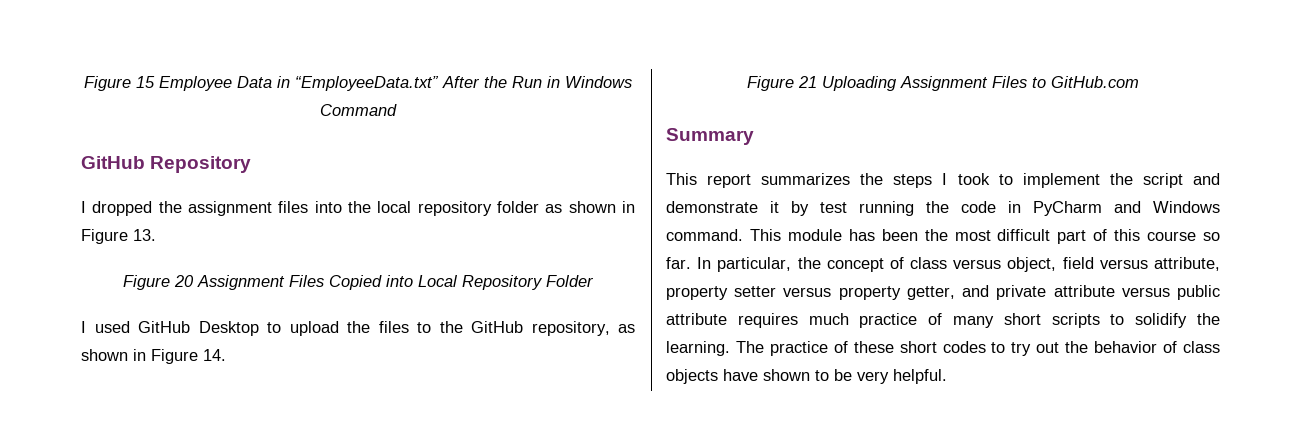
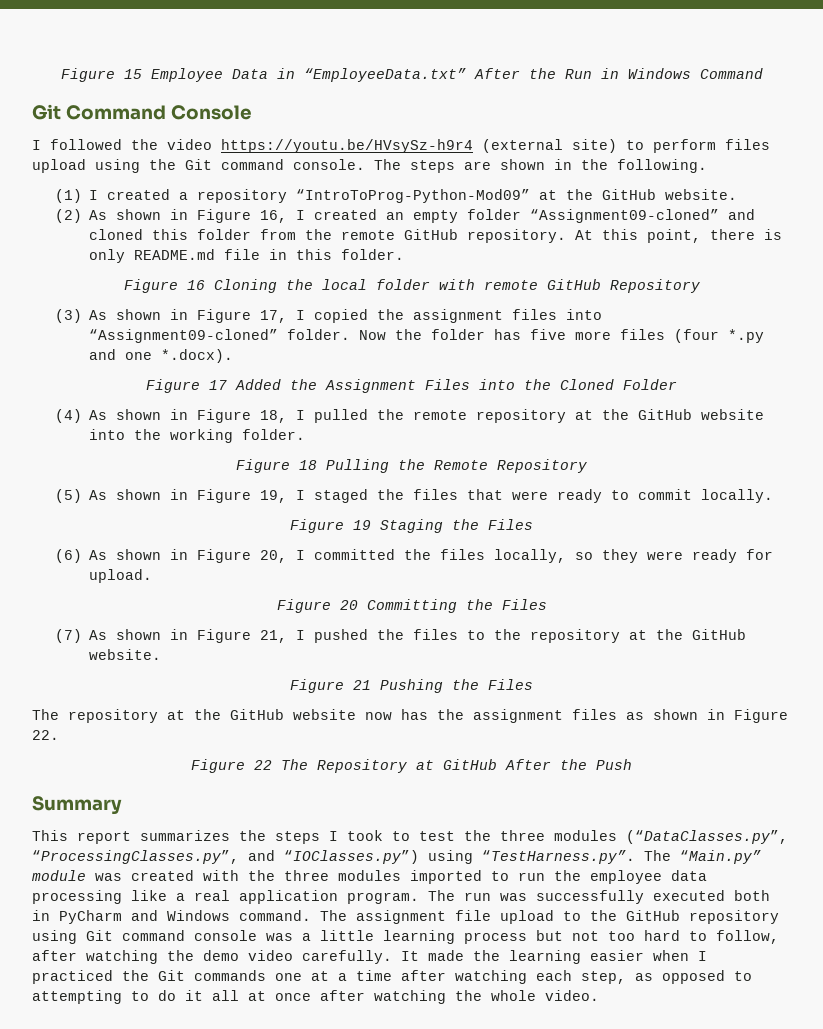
[81,156,252,173] [81,201,635,216] [81,229,156,244] [123,275,594,290] [81,321,635,336] [81,349,226,364] [747,76,1139,91] GitHub Repository // I dropped the assignment files into the local repository folder as shown in Figure 13. // Figure 20 Assignment Files Copied into Local Repository Folder // I used GitHub Desktop to upload the files to the GitHub repository, as shown in Figure 14. // Figure 21 Uploading Assignment Files to GitHub.com -> [32,104,252,120] [32,139,770,153] [32,159,707,173] [55,189,738,203] [55,209,756,223] [89,229,783,243] [89,249,405,263] [123,279,700,293] [55,309,603,323] [89,329,765,343] [89,349,234,363] [146,379,677,393] [55,409,765,423] [89,429,306,443] [236,459,587,473] [55,489,774,503] [290,519,533,533] [55,549,774,563] [89,569,153,583] [276,599,547,613] [55,629,747,643] [89,649,162,660] [290,679,533,693] [32,709,788,723] [32,730,59,740] [191,759,632,773] Git Command Console // I followed the video https://youtu.be/HVsySz-h9r4 (external site) to perform files upload using the Git command console. The steps are shown in the following. // (1) I created a repository “IntroToProg-Python-Mod09” at the GitHub website. // (2) As shown in Figure 16, I created an empty folder “Assignment09-cloned” and cloned this folder from the remote GitHub repository. At this point, there is only README.md file in this folder. // Figure 16 Cloning the local folder with remote GitHub Repository // (3) As shown in Figure 17, I copied the assignment files into “Assignment09-cloned” folder. Now the folder has five more files (four *.py and one *.docx). // Figure 17 Added the Assignment Files into the Cloned Folder // (4) As shown in Figure 18, I pulled the remote repository at the GitHub website into the working folder. // Figure 18 Pulling the Remote Repository // (5) As shown in Figure 19, I staged the files that were ready to commit locally. // Figure 19 Staging the Files // (6) As shown in Figure 20, I committed the files locally, so they were ready for upload. // Figure 20 Committing the Files // (7) As shown in Figure 21, I pushed the files to the repository at the GitHub website. // Figure 21 Pushing the Files // The repository at the GitHub website now has the assignment files as shown in Figure 22. // Figure 22 The Repository at GitHub After the Push
[1022,173,1220,188] [666,201,996,216] implement the script and demonstrate it by test running the code -> [419,830,788,844] [32,850,761,864] [32,870,707,884] [32,890,770,904] test the three modules (“DataClasses.py”, “ProcessingClasses.py”, and “IOClasses.py”) using “TestHarness.py”. The “Main.py” module was created with the three modules imported to run the employee data processing like a real application program. The run was successfully executed both
[749,229,1220,244] [666,257,1220,272] [666,285,1220,300] [666,313,1220,328] [666,341,1220,356] [666,369,947,384] This module has been the most difficult part of this course so far. In particular, the concept of class versus object, field versus attribute, property setter versus property getter, and private attribute versus public attribute requires much practice of many short scripts to solidify the learning. The practice of these short codes to try out the behavior of class objects have shown to be very helpful. -> [320,910,779,924] [32,930,779,944] [32,950,707,964] [32,970,752,984] [32,990,599,1004] The assignment file upload to the GitHub repository using Git command console was a little learning process but not too hard to follow, after watching the demo video carefully. It made the learning easier when I practiced the Git commands one at a time after watching each step, as opposed to attempting to do it all at once after watching the whole video.

